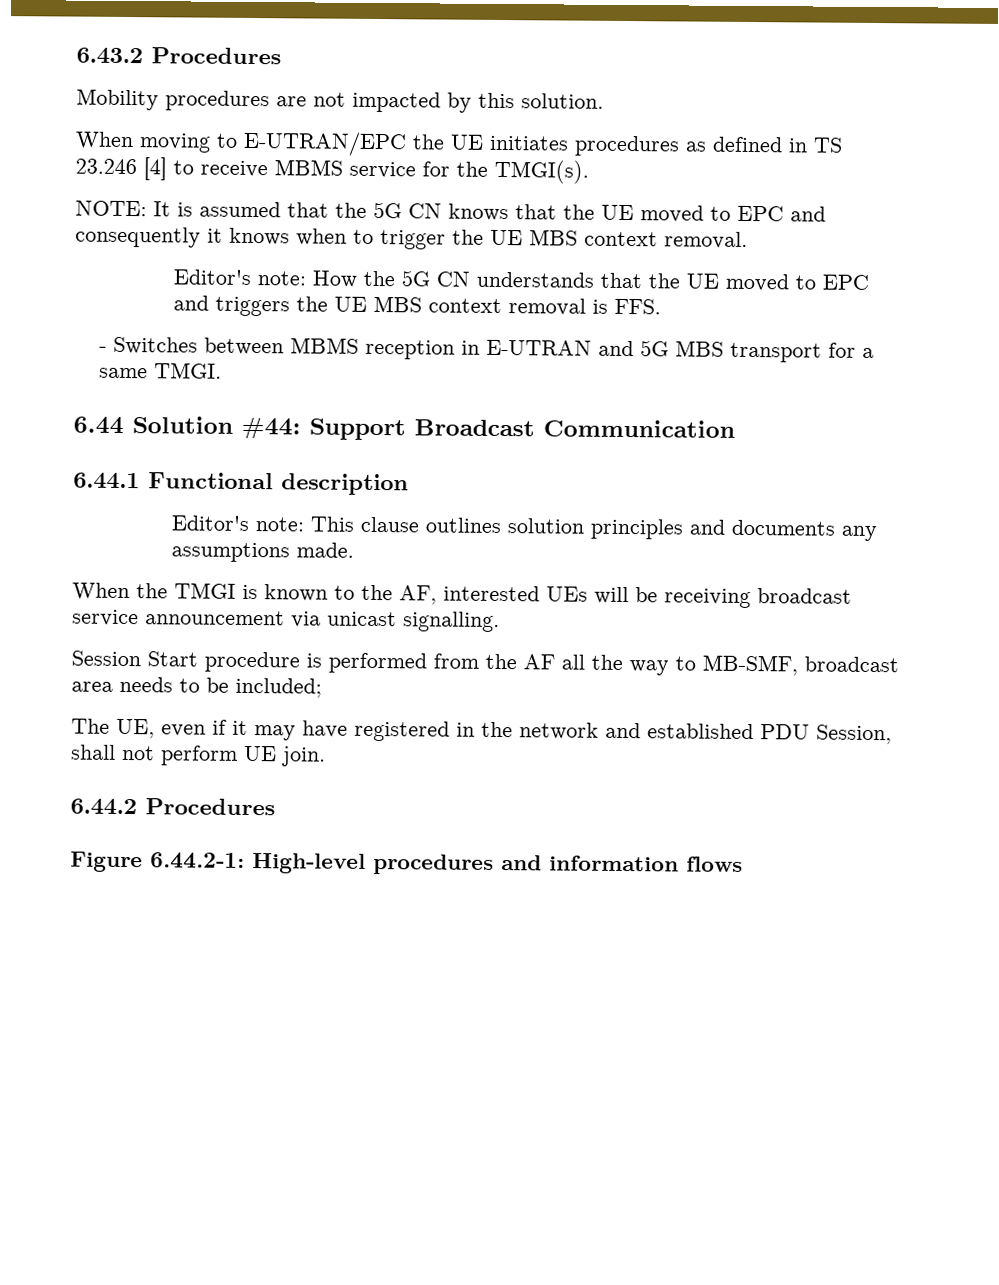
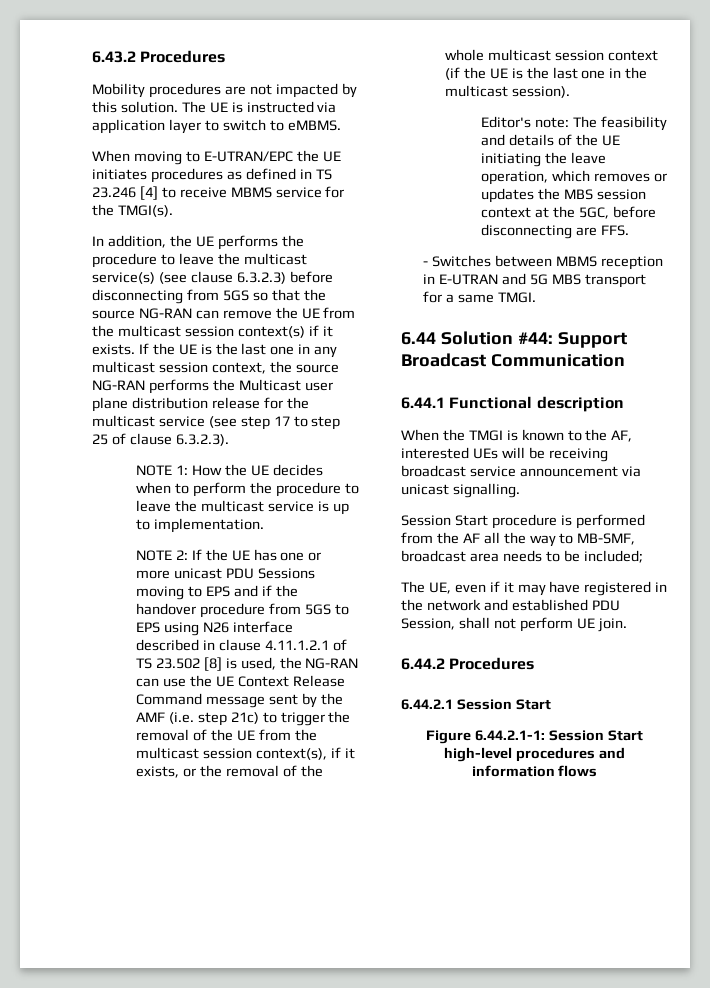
(604, 101) none -> [181,101,337,113] [92,119,341,134] The UE is instructed via application layer to switch to eMBMS.
[75,200,826,223] [75,226,748,250] [173,269,870,292] [173,295,609,317] NOTE: It is assumed that the 5G CN knows that the UE moved to EPC and consequently it knows when to trigger the UE MBS context removal. // Editor's note: How the 5G CN understands that the UE moved to EPC and triggers the UE MBS context removal is -> [92,235,304,250] [92,253,307,268] [92,271,333,284] [92,289,326,304] [92,307,356,319] [92,325,333,338] [92,343,338,358] [92,361,339,374] [92,379,333,394] [92,397,309,412] [92,415,341,430] [92,433,229,446] [135,464,323,476] [135,482,359,497] [135,500,349,515] [135,518,264,533] [135,549,322,561] [135,568,315,579] [135,585,298,600] [135,603,349,618] [135,621,293,636] [135,639,347,651] [135,657,359,671] [135,675,345,687] [135,693,343,708] [135,711,351,726] [135,729,317,741] [135,747,355,760] [135,765,323,778] [444,49,658,61] [444,67,648,80] [444,85,570,98] [481,116,667,131] [481,134,620,146] [481,152,606,167] [481,170,667,185] [481,188,646,203] [481,206,656,219] [481,224,598,239] In addition, the UE performs the procedure to leave the multicast service(s) (see clause 6.3.2.3) before disconnecting from 5GS so that the source NG-RAN can remove the UE from the multicast session context(s) if it exists. If the UE is the last one in any multicast session context, the source NG-RAN performs the Multicast user plane distribution release for the multicast service (see step 17 to step 25 of clause 6.3.2.3). // NOTE 1: How the UE decides when to perform the procedure to leave the multicast service is up to implementation. // NOTE 2: If the UE has one or more unicast PDU Sessions moving to EPS and if the handover procedure from 5GS to EPS using N26 interface described in clause 4.11.1.2.1 of TS 23.502 [8] is used, the NG-RAN can use the UE Context Release Command message sent by the AMF (i.e. step 21c) to trigger the removal of the UE from the multicast session context(s), if it exists, or the removal of the whole multicast session context (if the UE is the last one in the multicast session). // Editor's note: The feasibility and details of the UE initiating the leave operation, which removes or updates the MBS session context at the 5GC, before disconnecting are
[171,515,878,542] [171,542,355,563] // Editor's note: This clause outlines solution principles and documents any assumptions made. -> (624, 404) none
[70,851,366,874] Figure 6.44.2-1: High-level -> [401,699,551,710] [426,730,643,744] [444,747,513,762] 6.44.2.1 Session Start // Figure 6.44.2.1-1: Session Start high-level

